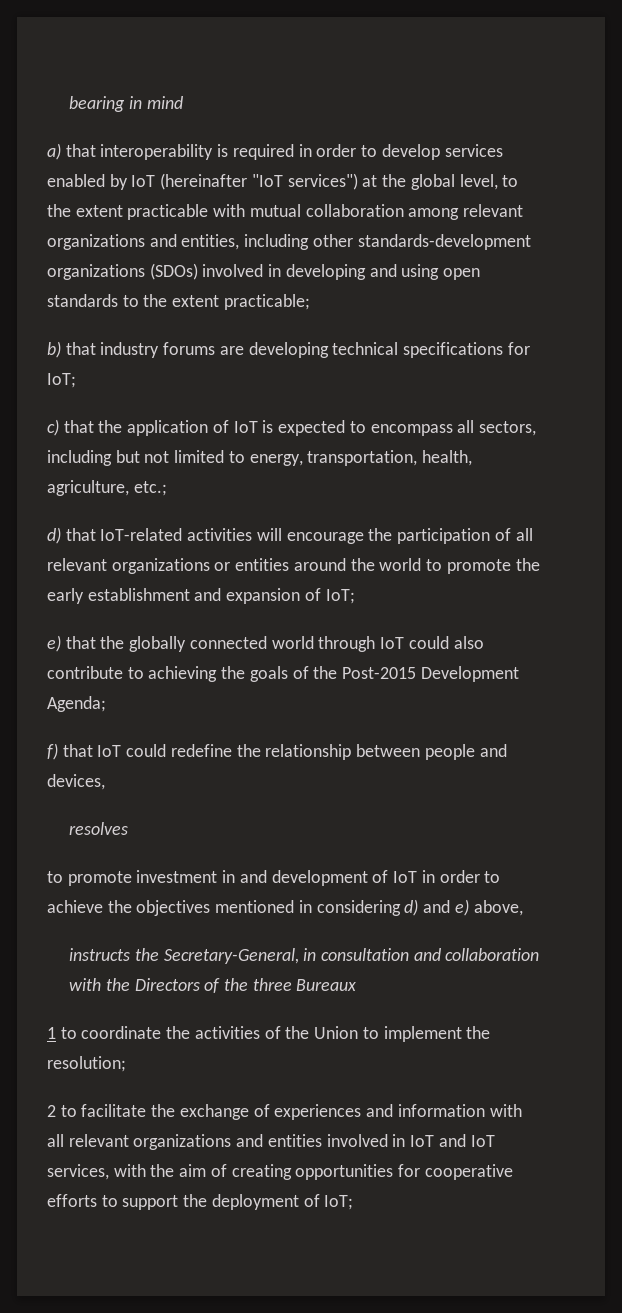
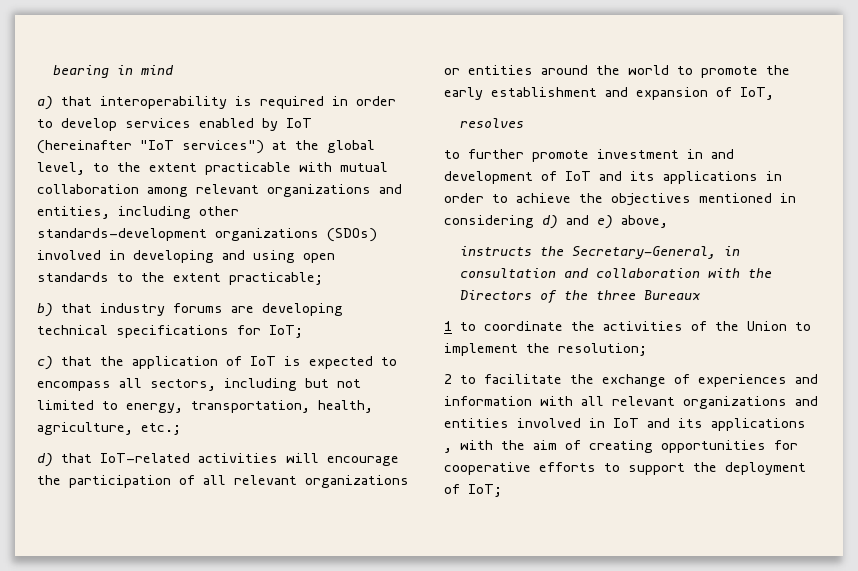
[325,589,355,604] [47,635,484,652] [47,666,519,682] [47,696,106,712] [47,743,507,760] [47,774,105,790] IoT; // e) that the globally connected world through IoT could also contribute to achieving the goals of the Post-2015 Development Agenda; // f) that IoT could redefine the relationship between people and devices, -> [740,87,774,100] IoT,
(63, 877) none -> [468,149,524,159] further
(418, 877) none -> [599,171,758,184] and its applications
[470,1135,495,1147] [47,1164,109,1180] IoT services, -> [678,418,806,431] [444,448,452,453] its applications ,

